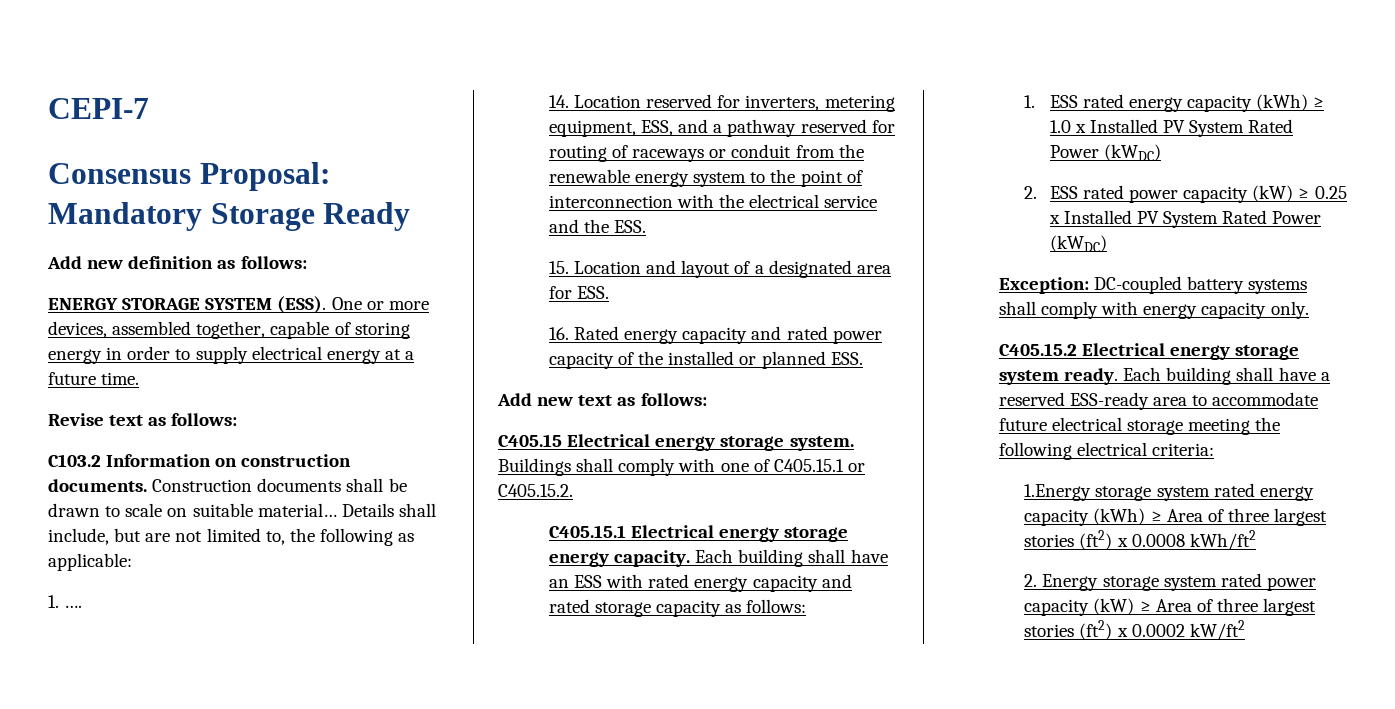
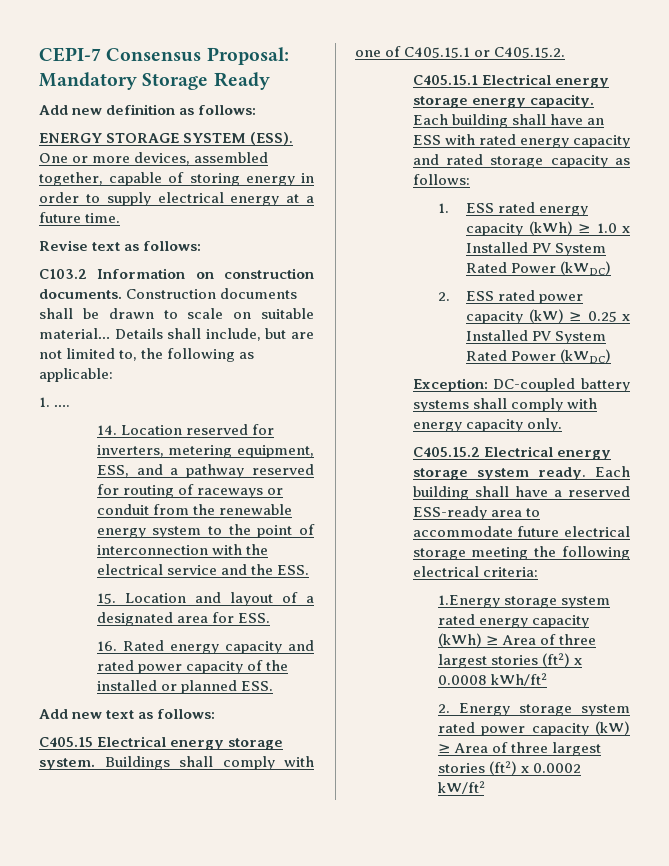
(149, 108) // -> (101, 54) none

